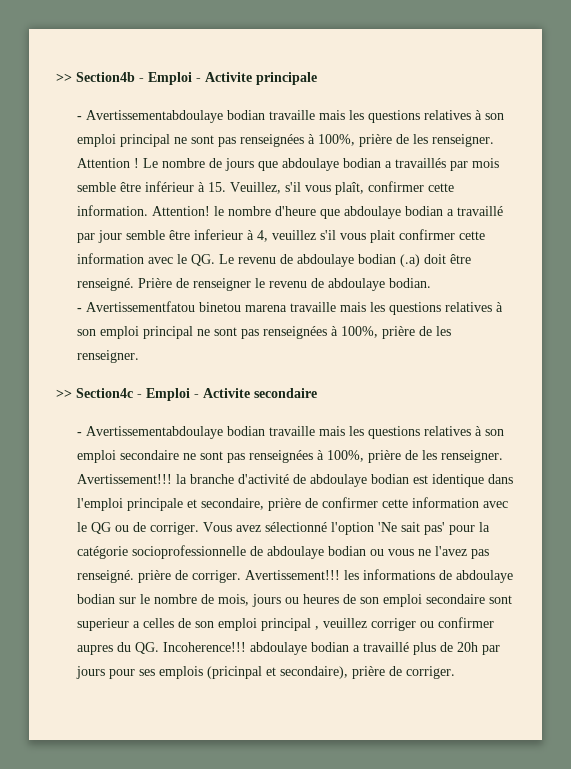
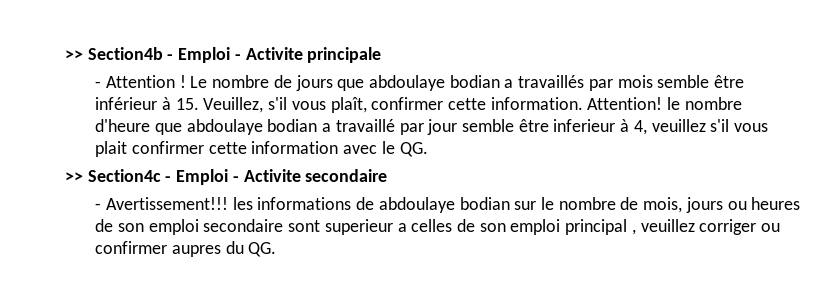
[86,110,505,123] [77,134,495,147] Avertissementabdoulaye bodian travaille mais les questions relatives à son emploi principal ne sont pas renseignées à 100%, prière de les renseigner. -> (102, 84) none
[219,254,472,267] [77,278,432,291] [77,301,504,315] [77,326,452,339] [77,350,140,363] Le revenu de abdoulaye bodian (.a) doit être renseigné. Prière de renseigner le revenu de abdoulaye bodian. // - Avertissementfatou binetou marena travaille mais les questions relatives à son emploi principal ne sont pas renseignées à 100%, prière de les renseigner. -> (428, 149) none
[86,426,505,439] [77,450,504,463] [77,474,514,487] [77,497,509,511] [77,522,491,535] [77,545,490,559] [77,570,242,583] Avertissementabdoulaye bodian travaille mais les questions relatives à son emploi secondaire ne sont pas renseignées à 100%, prière de les renseigner. Avertissement!!! la branche d'activité de abdoulaye bodian est identique dans l'emploi principale et secondaire, prière de confirmer cette information avec le QG ou de corriger. Vous avez sélectionné l'option 'Ne sait pas' pour la catégorie socioprofessionnelle de abdoulaye bodian ou vous ne l'avez pas renseigné. prière de corriger. -> (102, 206) none
[163,642,501,655] [76,666,456,679] Incoherence!!! abdoulaye bodian a travaillé plus de 20h par jours pour ses emplois (pricinpal et secondaire), prière de corriger. -> (277, 249) none

